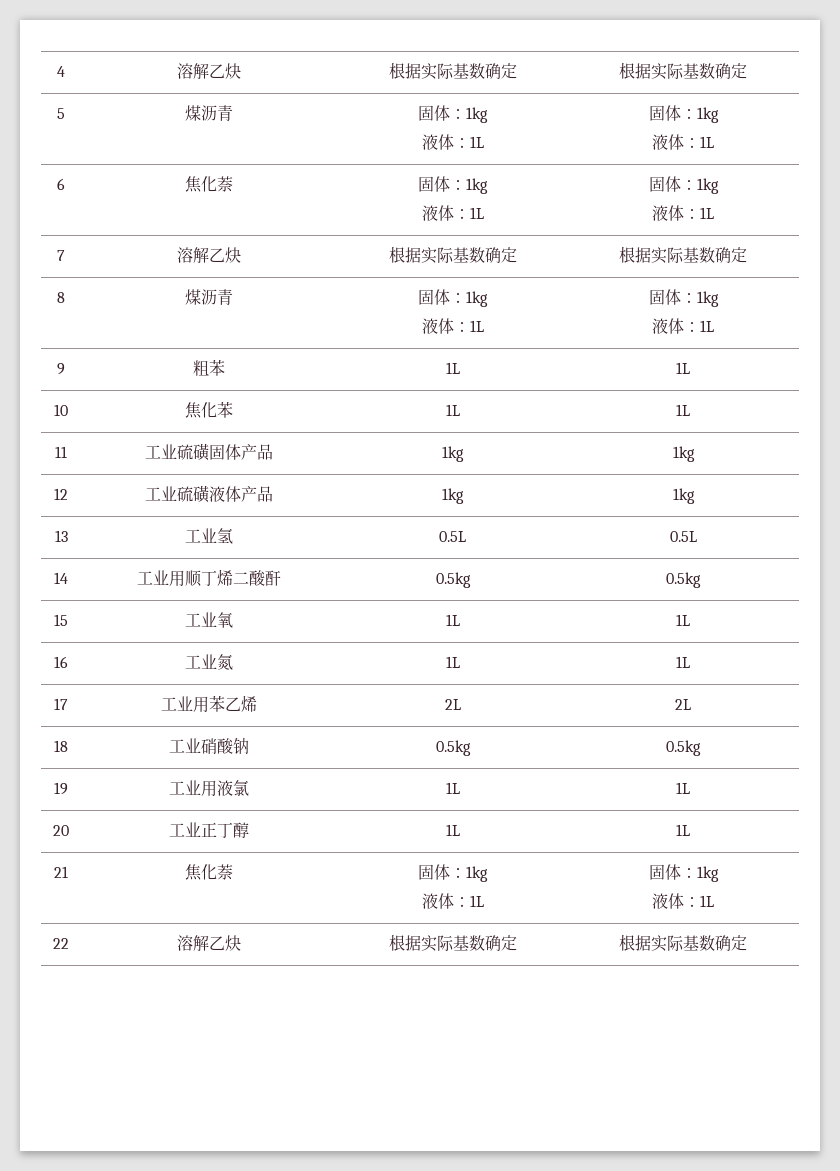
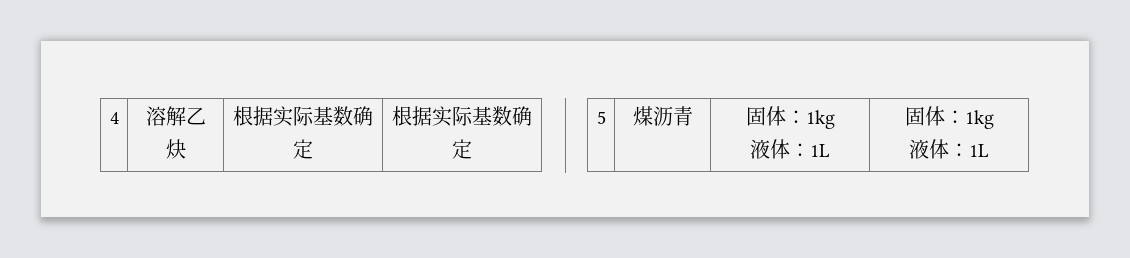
[57,178,65,190] [185,176,233,193] [418,176,488,194] [421,205,484,221] [648,176,719,194] [652,205,714,221] [57,250,65,261] [177,247,241,263] [388,246,517,264] [619,246,747,264] [57,292,65,303] [185,289,233,305] [418,289,488,307] [421,318,484,334] [648,289,719,307] [652,318,714,334] [57,363,65,375] [193,359,225,376] [445,362,460,374] [676,362,690,374] [54,404,68,416] [185,401,233,419] [445,404,460,416] [676,404,690,416] [55,446,67,458] [145,443,273,461] [442,446,464,462] [672,446,695,462] [54,488,68,500] [145,485,273,503] [442,488,464,504] [672,488,695,504] [54,530,68,542] [185,528,233,544] [439,531,466,542] [669,531,697,542] [54,572,68,584] [137,569,281,587] [435,572,471,588] [666,572,701,588] [54,614,68,626] [185,612,233,628] [445,614,460,626] [676,614,690,626] [54,656,68,668] [185,654,233,670] [445,656,460,668] [676,656,690,668] [54,698,68,710] [161,695,257,713] [444,699,461,710] [675,699,691,710] [54,740,68,752] [169,737,249,755] [435,740,471,756] [666,740,701,756] [54,782,68,795] [169,780,249,797] [445,782,460,794] [676,782,690,794] [53,825,69,836] [169,822,249,838] [445,824,460,836] [676,824,690,836] [54,866,68,878] [185,864,233,881] [418,864,488,882] [421,893,484,909] [648,864,719,882] [652,893,714,909] [53,938,69,949] [177,935,241,951] [388,934,517,952] [619,934,747,952] // 6 | 焦化萘 | 固体：1kg // 液体：1L | 固体：1kg // 液体：1L // 7 | 溶解乙炔 | 根据实际基数确定 | 根据实际基数确定 // 8 | 煤沥青 | 固体：1kg // 液体：1L | 固体：1kg // 液体：1L // 9 | 粗苯 | 1L | 1L // 10 | 焦化苯 | 1L | 1L // 11 | 工业硫磺固体产品 | 1kg | 1kg // 12 | 工业硫磺液体产品 | 1kg | 1kg // 13 | 工业氢 | 0.5L | 0.5L // 14 | 工业用顺丁烯二酸酐 | 0.5kg | 0.5kg // 15 | 工业氧 | 1L | 1L // 16 | 工业氮 | 1L | 1L // 17 | 工业用苯乙烯 | 2L | 2L // 18 | 工业硝酸钠 | 0.5kg | 0.5kg // 19 | 工业用液氯 | 1L | 1L // 20 | 工业正丁醇 | 1L | 1L // 21 | 焦化萘 | 固体：1kg // 液体：1L | 固体：1kg // 液体：1L // 22 | 溶解乙炔 | 根据实际基数确定 | 根据实际基数确定 -> (989, 150) none

